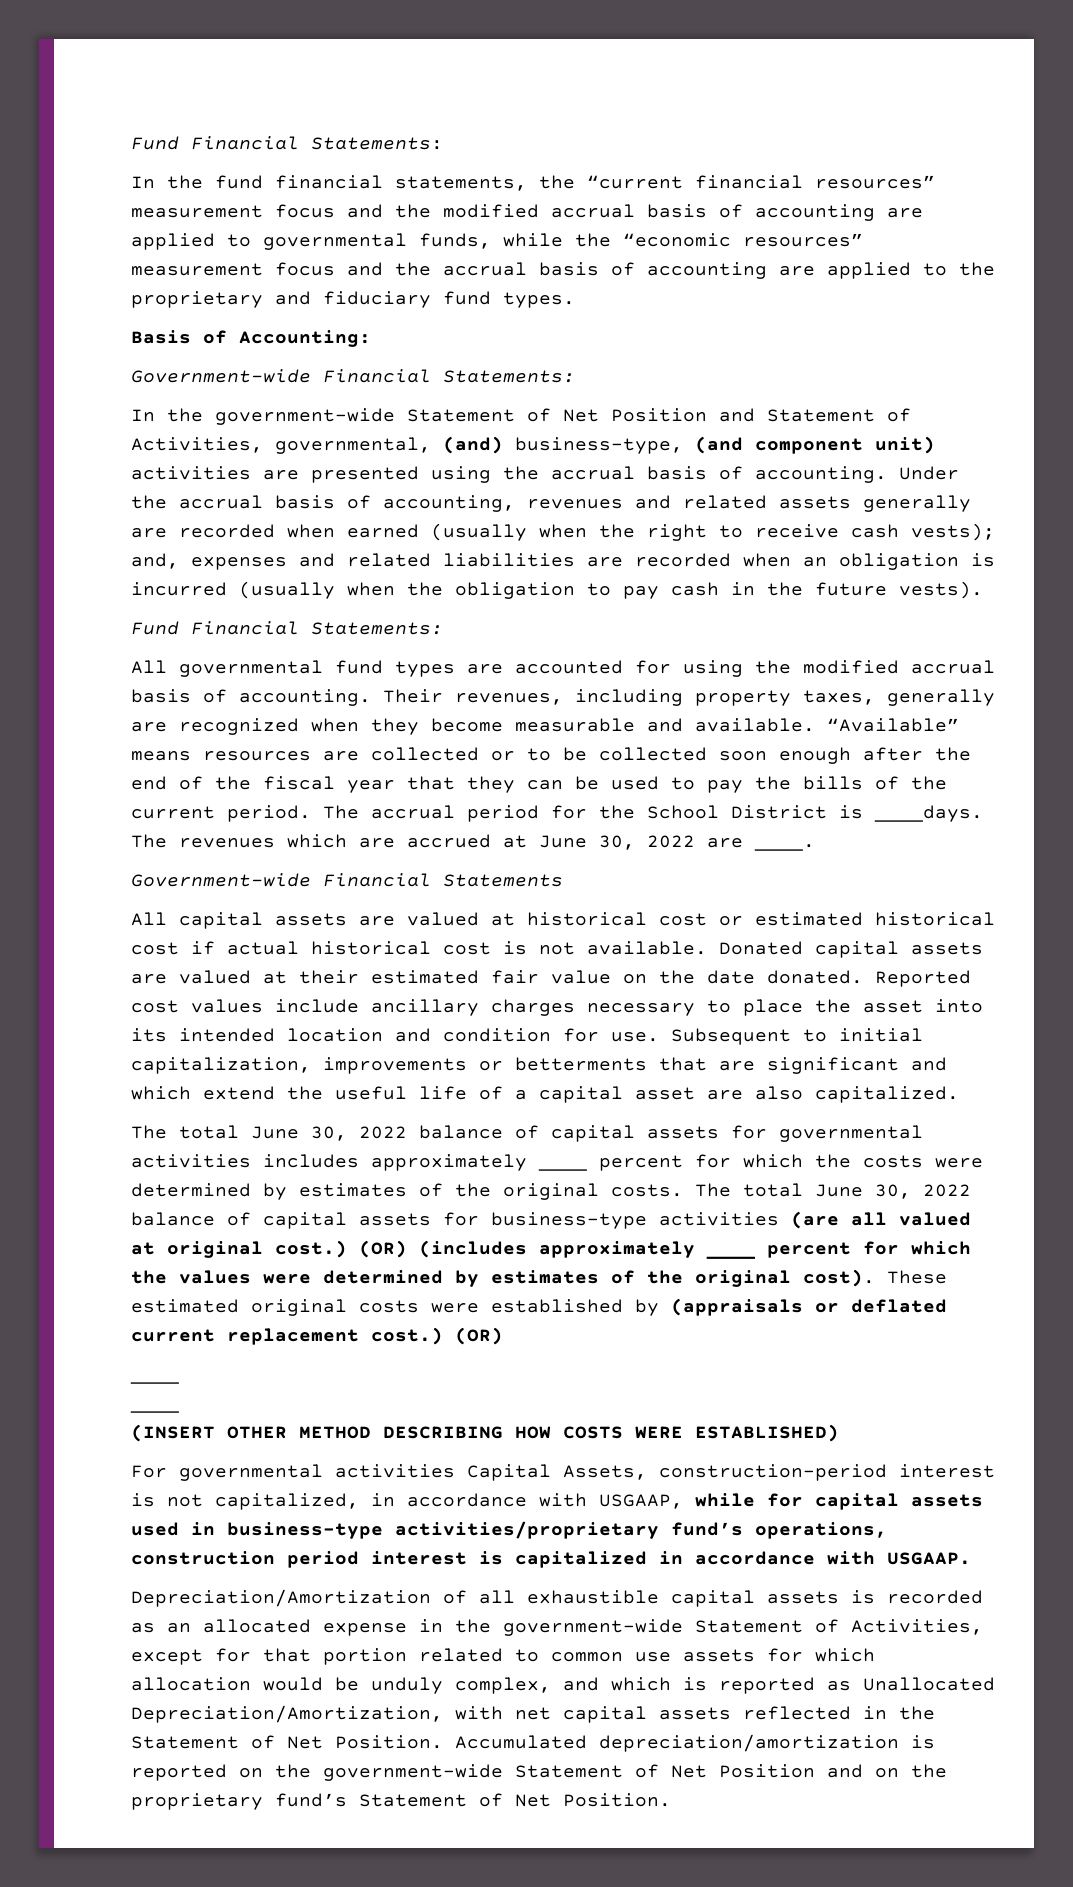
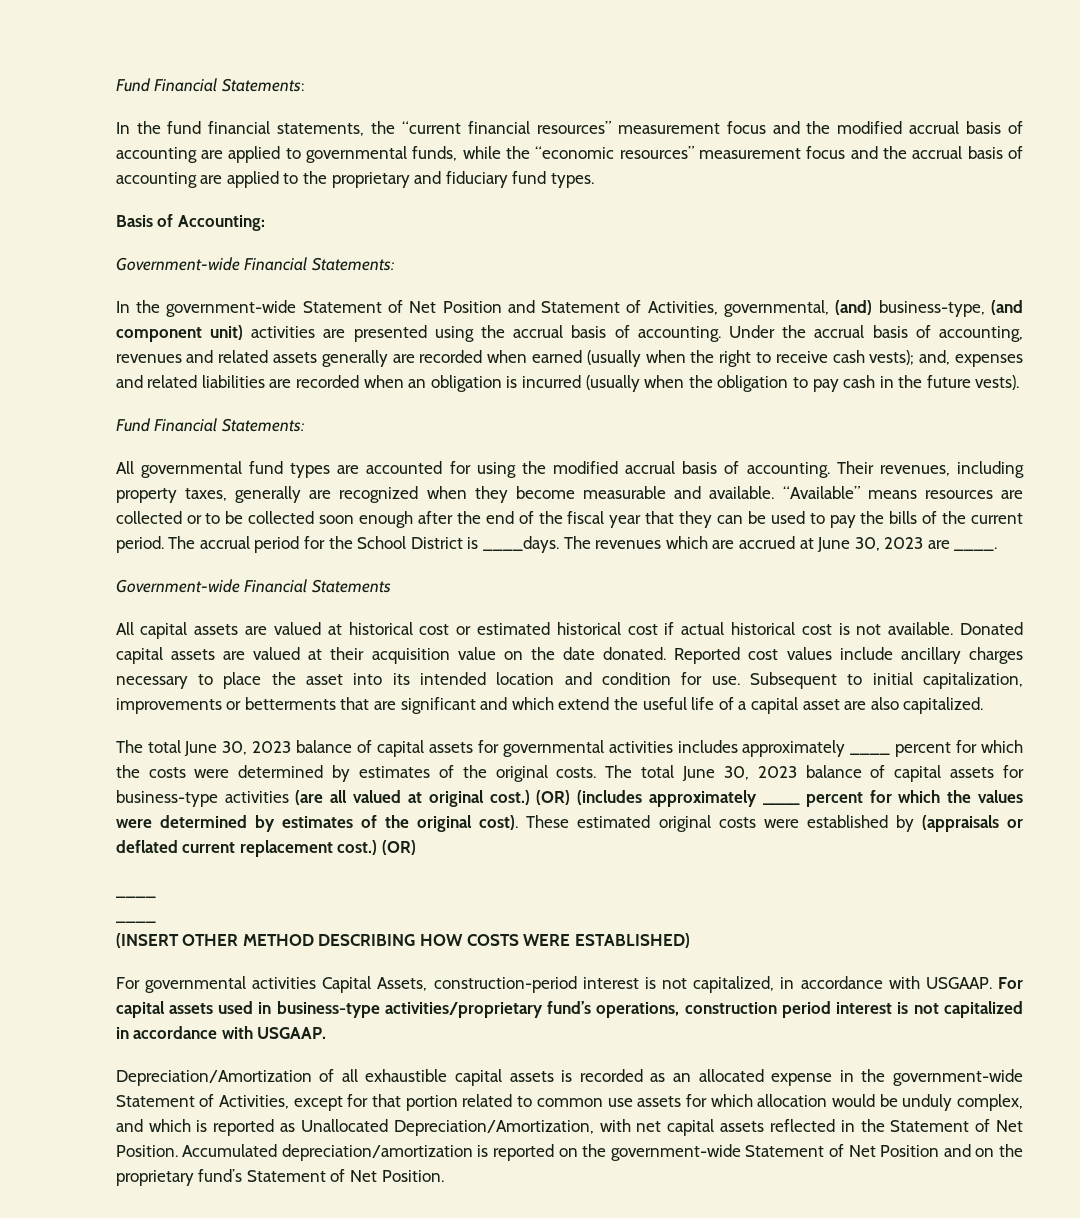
[646,835,695,848] 2022 -> [884,537,924,549] 2023
[370,970,539,984] estimated fair -> [371,648,450,664] acquisition
[358,1126,407,1139] 2022 -> [252,741,292,753] 2023
[922,1184,971,1197] 2022 -> [757,766,797,778] 2023
[598,1493,803,1509] USGAAP, while for -> [925,977,1024,989] USGAAP. For
(503, 1558) none -> [913,1003,939,1014] not

